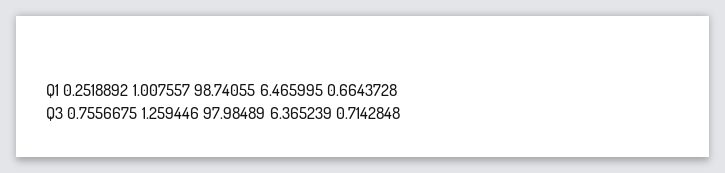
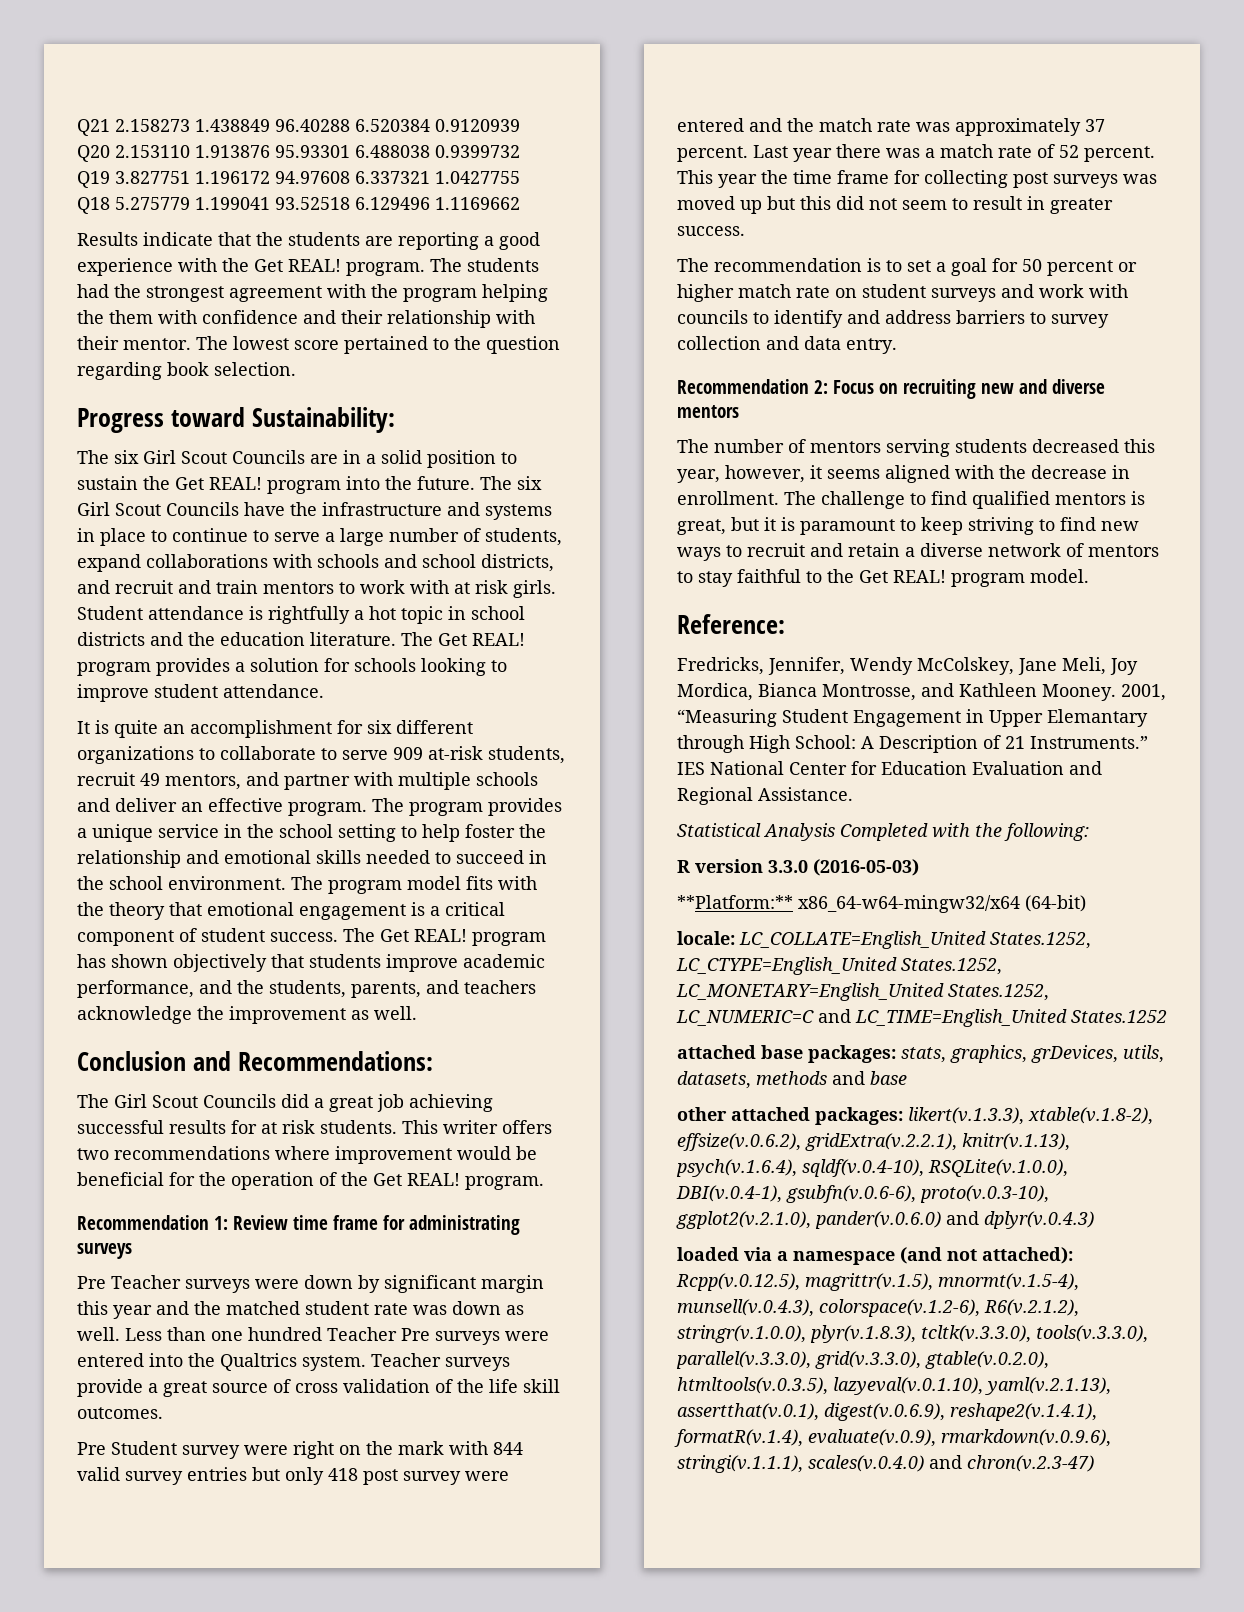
[46,84,398,98] [46,107,401,121] Q1 0.2518892 1.007557 98.74055 6.465995 0.6643728 // Q3 0.7556675 1.259446 97.98489 6.365239 0.7142848 -> [77,119,520,136] [77,145,520,162] [77,171,520,188] [77,197,520,214] [77,232,540,250] [77,258,539,276] [77,284,548,302] [77,310,535,328] [77,336,560,354] [77,362,296,380] [77,407,395,433] [77,450,517,468] [77,476,542,494] [77,502,552,520] [77,528,562,546] [77,554,554,572] [77,580,556,598] [77,606,525,624] [77,632,525,646] [77,658,507,676] [77,684,324,702] [77,720,473,738] [77,746,565,764] [77,772,538,790] [77,798,562,816] [77,824,546,842] [77,850,547,868] [77,876,537,894] [77,902,505,920] [77,928,546,946] [77,954,545,972] [77,980,536,998] [77,1006,417,1024] [77,1051,433,1071] [77,1094,493,1112] [77,1120,552,1134] [77,1146,537,1164] [77,1172,544,1190] [77,1215,520,1235] [77,1243,132,1259] [77,1275,544,1293] [77,1301,524,1319] [77,1327,549,1345] [77,1353,510,1371] [77,1379,560,1397] [77,1407,163,1419] [77,1441,523,1459] [77,1467,509,1485] [677,118,1105,136] [677,144,1155,162] [677,170,1157,188] [677,196,1113,214] [677,226,745,236] [677,258,1137,276] [677,284,1128,302] [677,310,1109,328] [677,336,897,354] [677,379,1105,399] [677,405,739,418] [677,439,1155,457] [677,465,1130,483] [677,491,1145,509] [677,517,1139,535] [677,543,1159,561] [677,569,1089,587] [677,614,785,634] [677,657,1138,675] [677,683,1166,701] [677,709,1148,727] [677,735,1148,753] [677,761,1102,775] [677,787,853,805] [677,823,1089,841] [677,859,919,876] [677,895,1086,913] [677,931,1091,949] [676,957,1002,975] [676,983,1049,1001] [676,1009,1167,1027] [677,1045,1164,1063] [677,1071,907,1089] [677,1107,1153,1125] [677,1133,1070,1151] [676,1159,1068,1177] [676,1185,1049,1203] [676,1211,1094,1229] [677,1247,1073,1265] [676,1273,1079,1291] [677,1299,1079,1317] [677,1325,1148,1343] [676,1351,1049,1369] [677,1377,1111,1395] [677,1403,1097,1421] [674,1429,1111,1447] [677,1455,1094,1473] Q21 2.158273 1.438849 96.40288 6.520384 0.9120939 // Q20 2.153110 1.913876 95.93301 6.488038 0.9399732 // Q19 3.827751 1.196172 94.97608 6.337321 1.0427755 // Q18 5.275779 1.199041 93.52518 6.129496 1.1169662 // Results indicate that the students are reporting a good experience with the Get REAL! program. The students had the strongest agreement with the program helping the them with confidence and their relationship with their mentor. The lowest score pertained to the question regarding book selection. // Progress toward Sustainability: // The six Girl Scout Councils are in a solid position to sustain the Get REAL! program into the future. The six Girl Scout Councils have the infrastructure and systems in place to continue to serve a large number of students, expand collaborations with schools and school districts, and recruit and train mentors to work with at risk girls. Student attendance is rightfully a hot topic in school districts and the education literature. The Get REAL! program provides a solution for schools looking to improve student attendance. // It is quite an accomplishment for six different organizations to collaborate to serve 909 at-risk students, recruit 49 mentors, and partner with multiple schools and deliver an effective program. The program provides a unique service in the school setting to help foster the relationship and emotional skills needed to succeed in the school environment. The program model fits with the theory that emotional engagement is a critical component of student success. The Get REAL! program has shown objectively that students improve academic performance, and the students, parents, and teachers acknowledge the improvement as well. // Conclusion and Recommendations: // The Girl Scout Councils did a great job achieving successful results for at risk students. This writer offers two recommendations where improvement would be beneficial for the operation of the Get REAL! program. // Recommendation 1: Review time frame for administrating surveys // Pre Teacher surveys were down by significant margin this year and the matched student rate was down as well. Less than one hundred Teacher Pre surveys were entered into the Qualtrics system. Teacher surveys provide a great source of cross validation of the life skill outcomes. // Pre Student survey were right on the mark with 844 valid survey entries but only 418 post survey were entered and the match rate was approximately 37 percent. Last year there was a match rate of 52 percent. This year the time frame for collecting post surveys was moved up but this did not seem to result in greater success. // The recommendation is to set a goal for 50 percent or higher match rate on student surveys and work with councils to identify and address barriers to survey collection and data entry. // Recommendation 2: Focus on recruiting new and diverse mentors // The number of mentors serving students decreased this year, however, it seems aligned with the decrease in enrollment. The challenge to find qualified mentors is great, but it is paramount to keep striving to find new ways to recruit and retain a diverse network of mentors to stay faithful to the Get REAL! program model. // Reference: // Fredricks, Jennifer, Wendy McColskey, Jane Meli, Joy Mordica, Bianca Montrosse, and Kathleen Mooney. 2001, “Measuring Student Engagement in Upper Elemantary through High School: A Description of 21 Instruments.” IES National Center for Education Evaluation and Regional Assistance. // Statistical Analysis Completed with the following: // R version 3.3.0 (2016-05-03) // **Platform:** x86_64-w64-mingw32/x64 (64-bit) // locale: LC_COLLATE=English_United States.1252, LC_CTYPE=English_United States.1252, LC_MONETARY=English_United States.1252, LC_NUMERIC=C and LC_TIME=English_United States.1252 // attached base packages: stats, graphics, grDevices, utils, datasets, methods and base // other attached packages: likert(v.1.3.3), xtable(v.1.8-2), effsize(v.0.6.2), gridExtra(v.2.2.1), knitr(v.1.13), psych(v.1.6.4), sqldf(v.0.4-10), RSQLite(v.1.0.0), DBI(v.0.4-1), gsubfn(v.0.6-6), proto(v.0.3-10), ggplot2(v.2.1.0), pander(v.0.6.0) and dplyr(v.0.4.3) // loaded via a namespace (and not attached): Rcpp(v.0.12.5), magrittr(v.1.5), mnormt(v.1.5-4), munsell(v.0.4.3), colorspace(v.1.2-6), R6(v.2.1.2), stringr(v.1.0.0), plyr(v.1.8.3), tcltk(v.3.3.0), tools(v.3.3.0), parallel(v.3.3.0), grid(v.3.3.0), gtable(v.0.2.0), htmltools(v.0.3.5), lazyeval(v.0.1.10), yaml(v.2.1.13), assertthat(v.0.1), digest(v.0.6.9), reshape2(v.1.4.1), formatR(v.1.4), evaluate(v.0.9), rmarkdown(v.0.9.6), stringi(v.1.1.1), scales(v.0.4.0) and chron(v.2.3-47)

